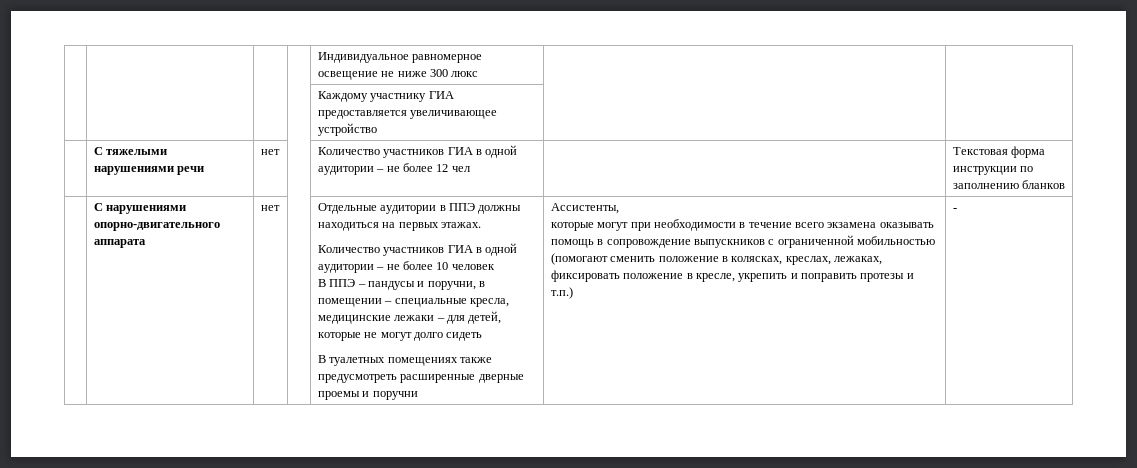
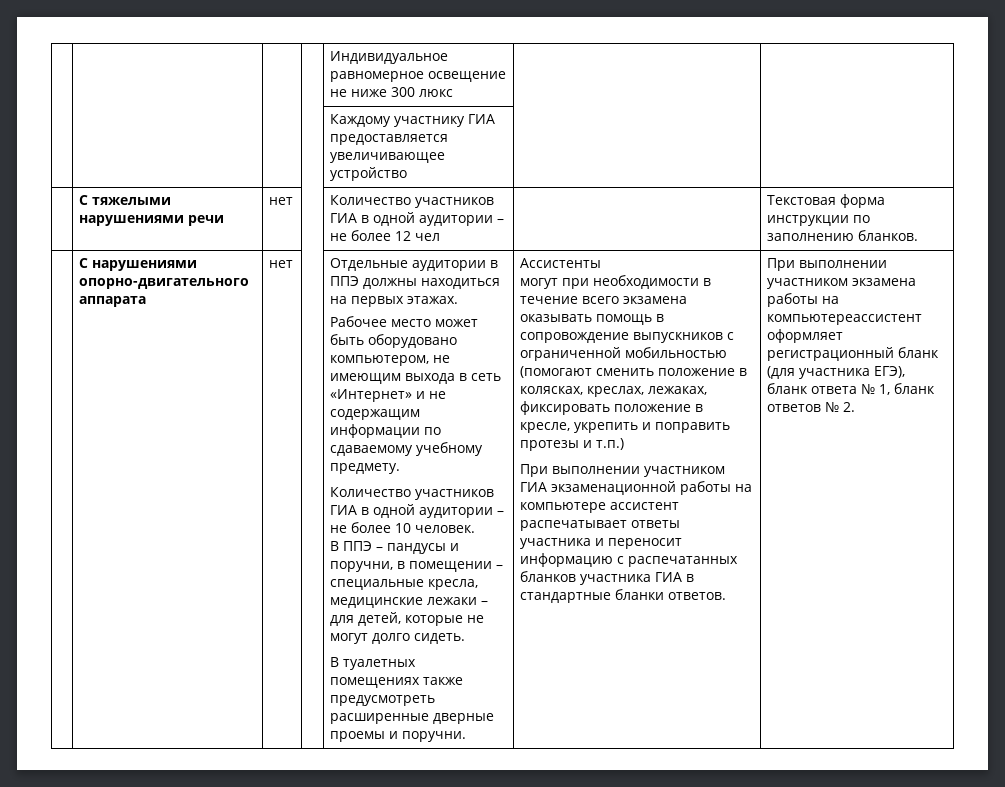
[1022,180,1066,189] бланков -> [858,230,919,241] бланков.
(481, 225) none -> [330,316,479,327] [330,334,458,348] [330,355,451,366] [330,373,502,384] [330,389,447,402] [330,409,421,420] [330,424,442,438] [330,442,484,456] [330,463,401,474] // Рабочее место может быть оборудовано компьютером, не имеющим выхода в сеть «Интернет» и не содержащим информации по сдаваемому учебному предмету.
[451,264,495,270] человек -> [415,525,476,533] человек.
[446,332,483,341] сидеть -> [414,633,466,644] сидеть.
[372,391,418,400] [550,203,619,214] [550,222,594,231] поручни | Ассистенты, // которые -> [402,731,467,742] [520,258,602,268] поручни. | Ассистенты //
[952,208,957,211] | - -> [520,464,726,477] [520,481,753,495] [520,502,680,513] [520,520,681,531] [520,538,683,549] [520,553,739,567] [520,571,695,585] [520,589,727,603] [767,258,888,271] [767,278,917,289] [767,293,840,307] [767,314,923,325] [767,329,844,343] [767,347,940,361] [767,366,906,379] [767,383,936,395] [767,402,856,412] // При выполнении участником ГИА экзаменационной работы на компьютере ассистент распечатывает ответы участника и переносит информацию с распечатанных бланков участника ГИА в стандартные бланки ответов. | При выполнении участником экзамена работы на компьютереассистент оформляет регистрационный бланк (для участника ЕГЭ), бланк ответа № 1, бланк ответов № 2.

